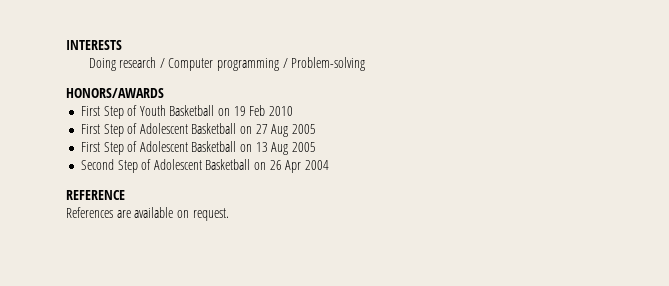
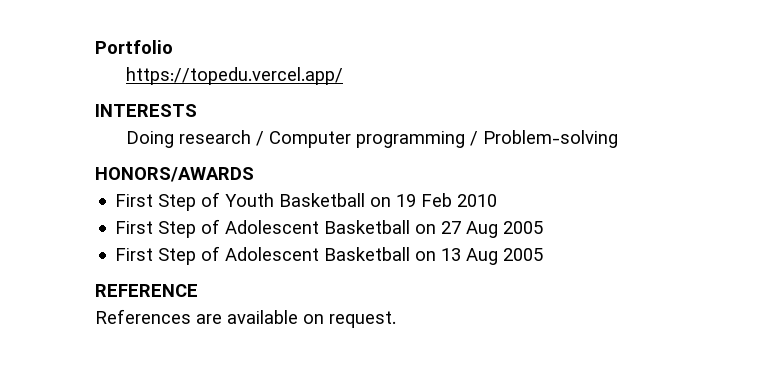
(66, 45) none -> [95,40,173,54] [125,67,343,85] Portfolio // https://topedu.vercel.app/ //
[80,159,330,173] // Second Step of Adolescent Basketball on 26 Apr 2004 -> (544, 254) none

